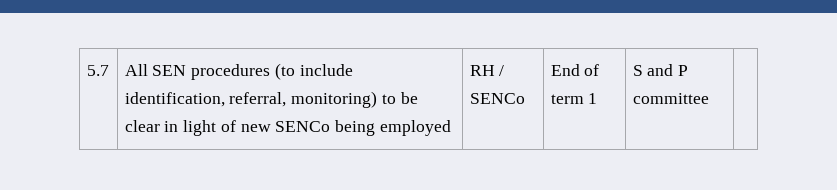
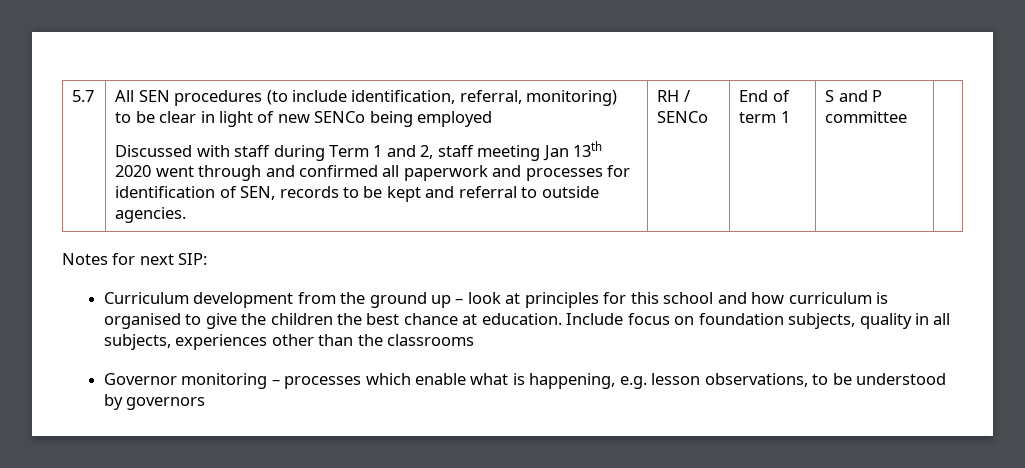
(451, 128) none -> [115,141,603,161] [115,165,631,181] [115,186,599,202] [115,207,187,223] // Discussed with staff during Term 1 and 2, staff meeting Jan 13th 2020 went through and confirmed all paperwork and processes for identification of SEN, records to be kept and referral to outside agencies.
(709, 98) none -> [62,253,208,265] [103,292,889,308] [103,313,951,329] [103,334,475,350] [103,373,947,389] [103,394,206,410] // Notes for next SIP: // Curriculum development from the ground up – look at principles for this school and how curriculum is organised to give the children the best chance at education. Include focus on foundation subjects, quality in all subjects, experiences other than the classrooms // Governor monitoring – processes which enable what is happening, e.g. lesson observations, to be understood by governors

